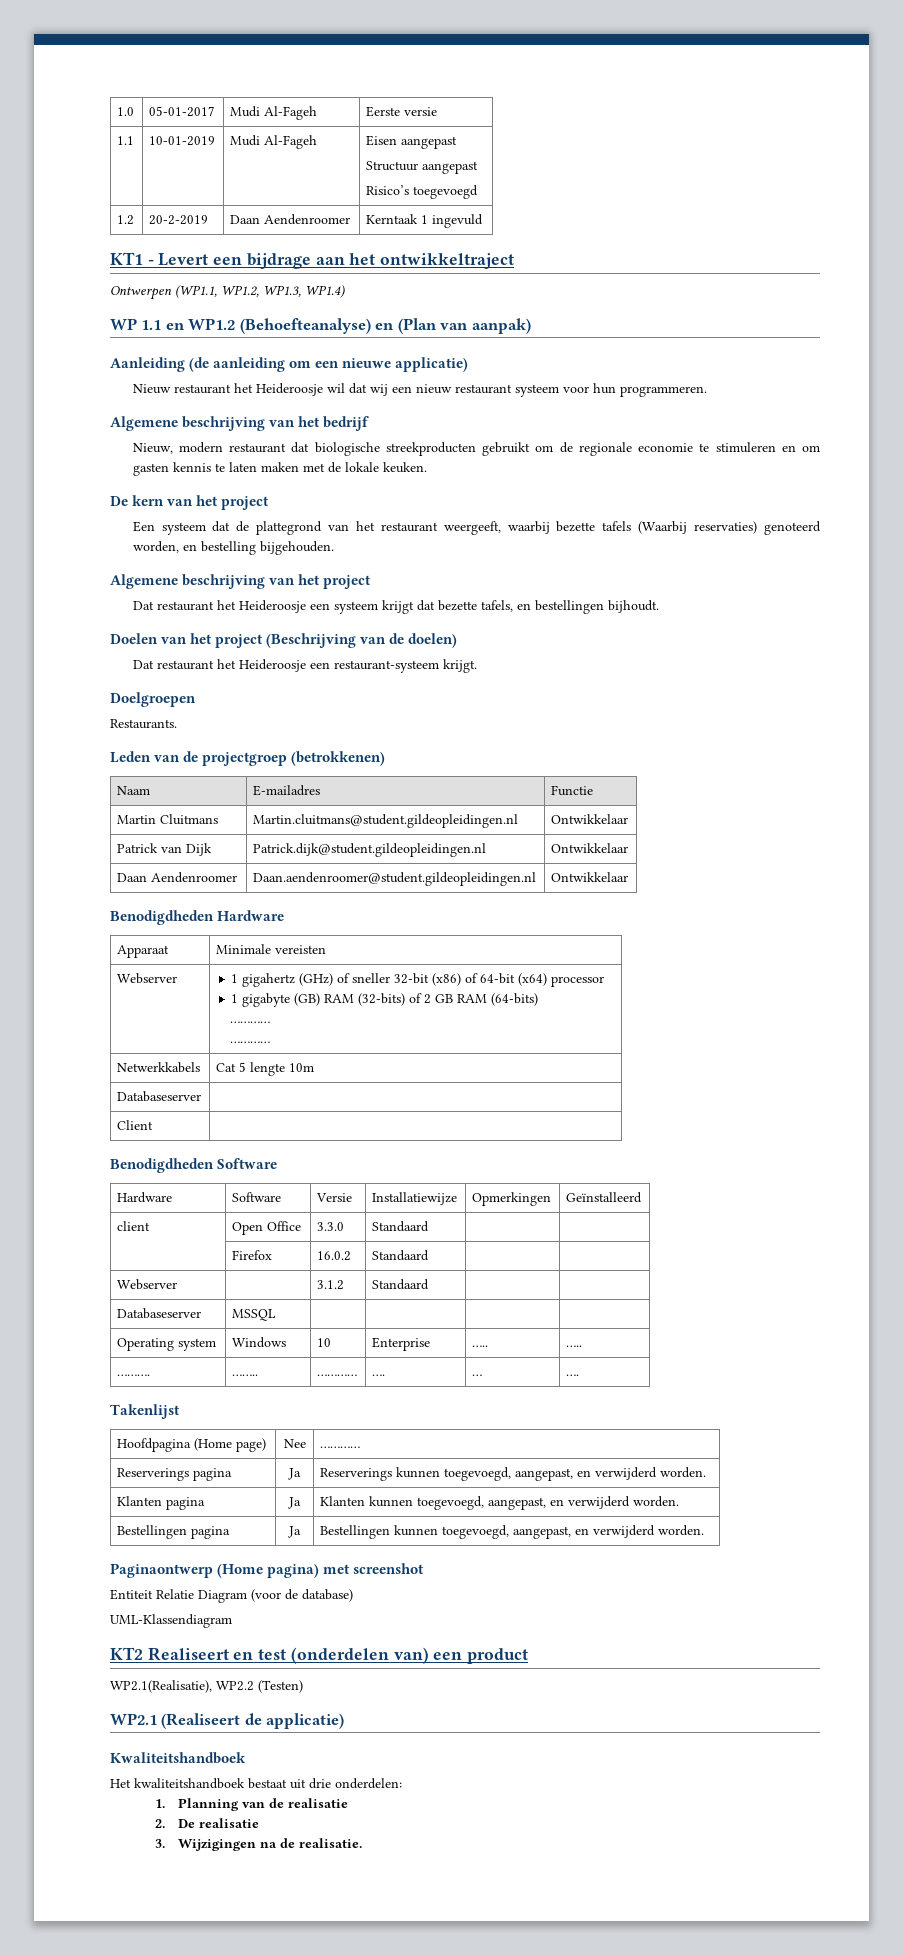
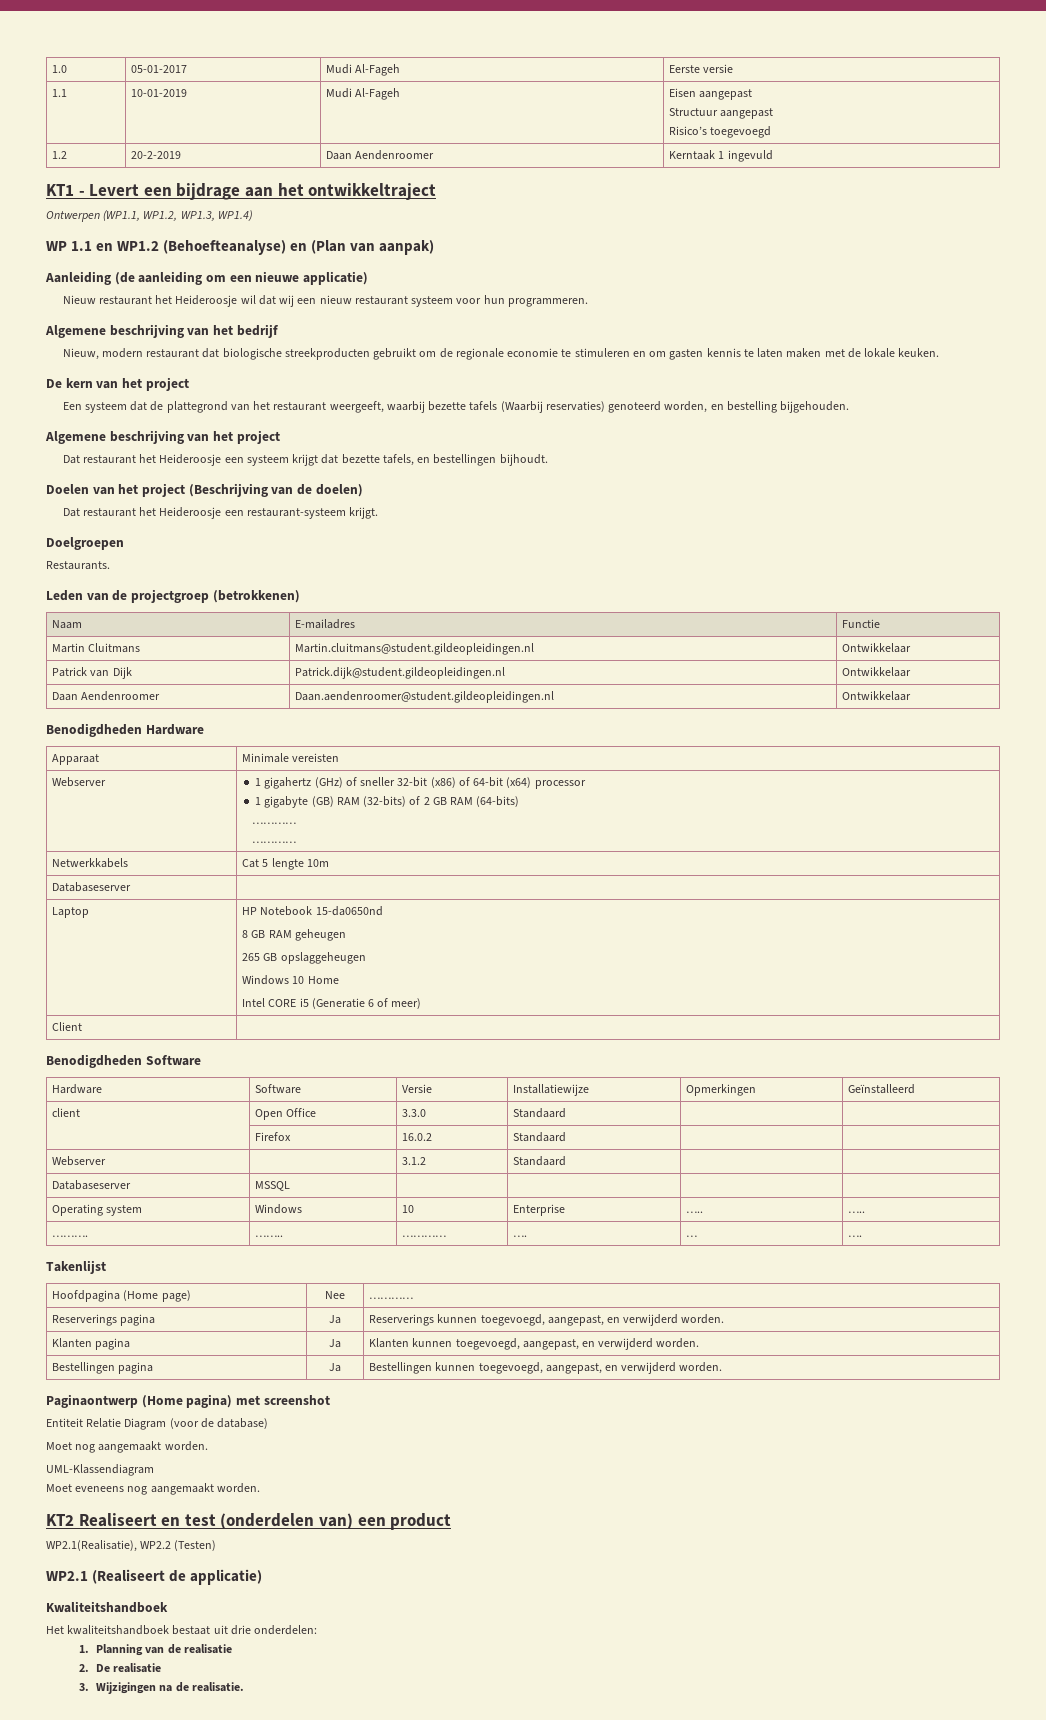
(202, 1096) none -> [52,907,90,918] [242,906,383,916] [242,929,346,941] [242,952,366,964] [242,975,339,985] [242,998,422,1009] // Laptop | HP Notebook 15-da0650nd // 8 GB RAM geheugen // 265 GB opslaggeheugen // Windows 10 Home // Intel CORE i5 (Generatie 6 of meer)
[110,1614,232,1628] UML-Klassendiagram -> [46,1441,208,1453] [46,1464,154,1476] [46,1483,260,1495] Moet nog aangemaakt worden. // UML-Klassendiagram // Moet eveneens nog aangemaakt worden.

